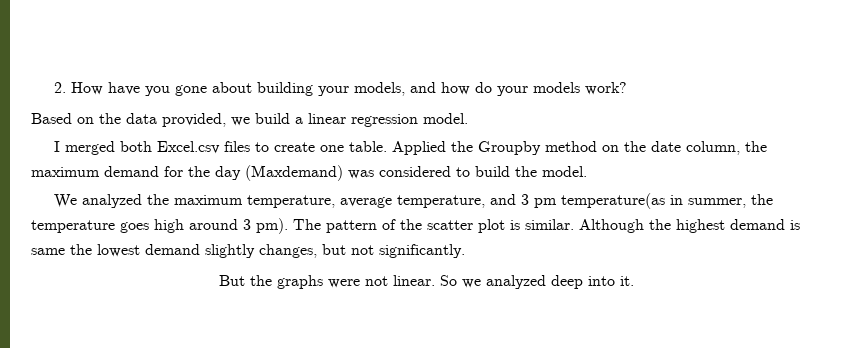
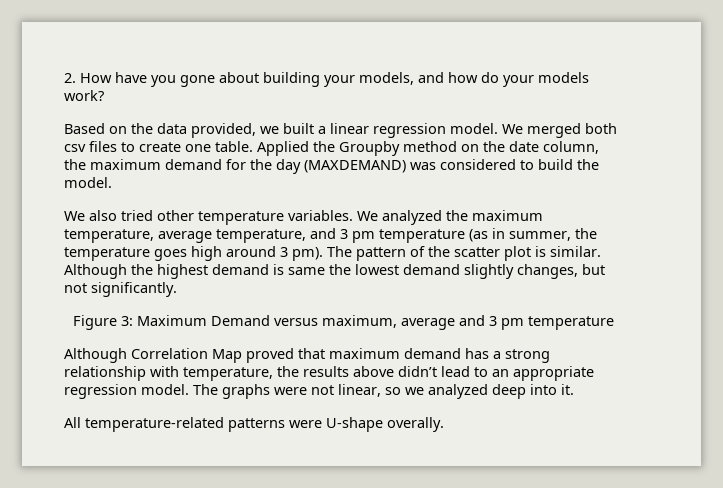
[255,113,290,124] build -> [283,123,314,134] built
[54,141,61,152] // I -> [502,124,523,134] We
[157,141,221,154] Excel.csv -> [64,144,86,152] csv
[245,165,343,181] (Maxdemand) -> [304,160,406,173] (MAXDEMAND)
(78, 201) none -> [89,210,378,225] also tried other temperature variables. We
[561,193,666,209] temperature(as -> [379,229,488,243] temperature (as
[219,275,272,286] But the -> [72,315,614,330] [64,348,550,363] [64,366,594,381] [64,384,218,399] Figure 3: Maximum Demand versus maximum, average and 3 pm temperature // Although Correlation Map proved that maximum demand has a strong relationship with temperature, the results above didn’t lead to an appropriate regression model. The
[393,275,457,286] linear. So -> [338,384,401,397] linear, so
(634, 281) none -> [64,417,444,432] // All temperature-related patterns were U-shape overally.

